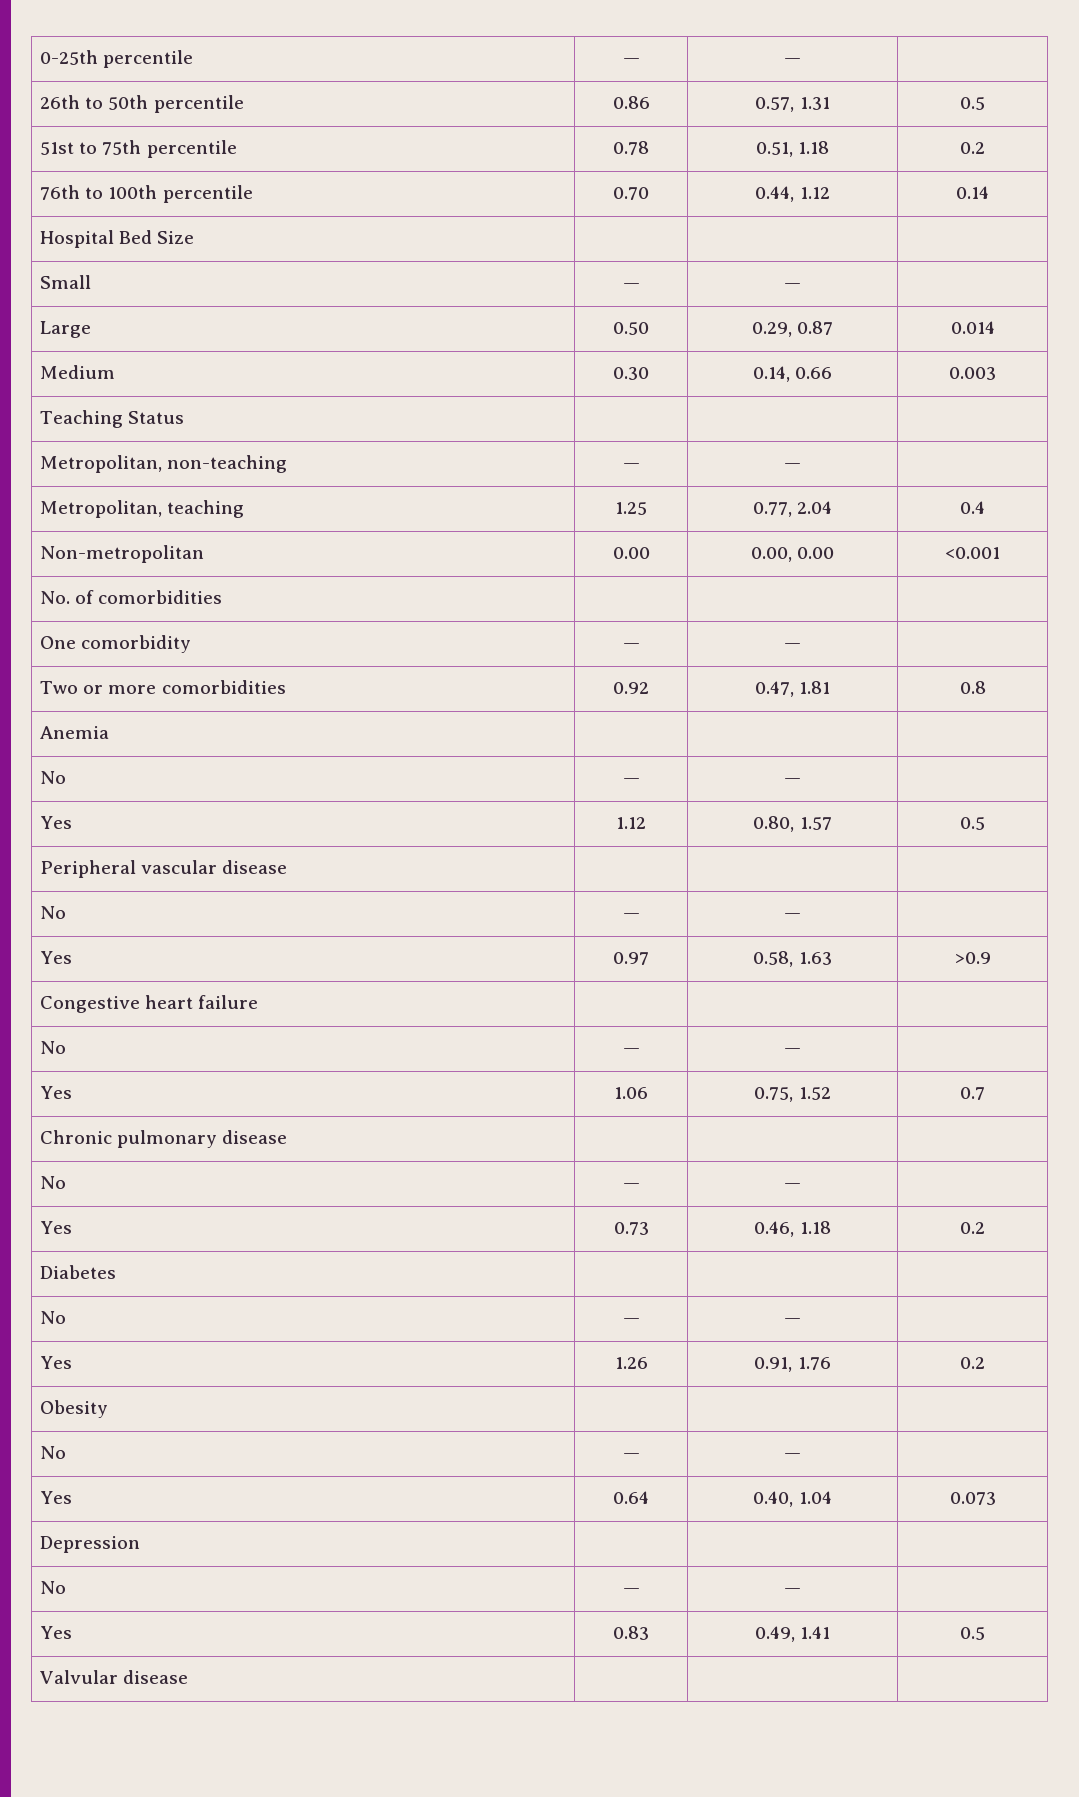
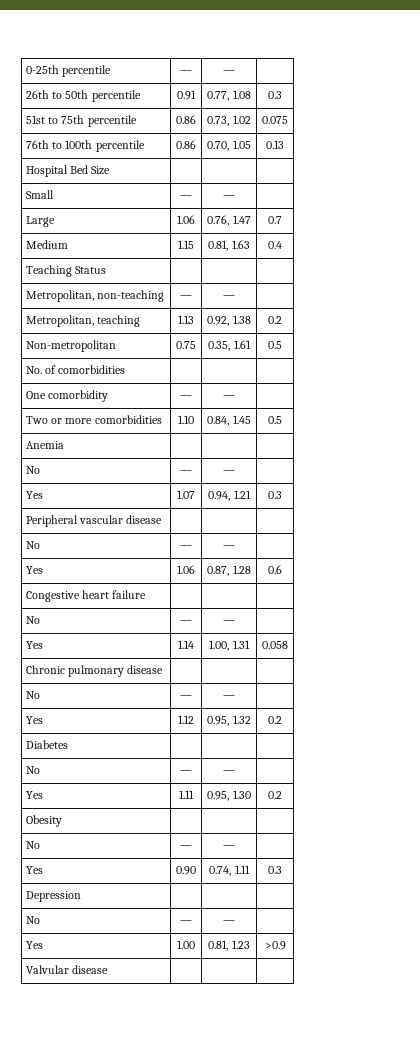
[612,96,650,109] [755,97,830,112] [960,97,985,110] 0.86 | 0.57, 1.31 | 0.5 -> [177,90,196,100] [207,90,251,101] [268,91,282,99] 0.91 | 0.77, 1.08 | 0.3
[613,141,649,155] [755,141,830,157] [960,142,985,154] 0.78 | 0.51, 1.18 | 0.2 -> [176,115,196,124] [207,115,251,126] [262,116,288,124] 0.86 | 0.73, 1.02 | 0.075
[613,187,649,200] [755,186,830,202] [956,186,989,199] 0.70 | 0.44, 1.12 | 0.14 -> [176,140,196,149] [207,140,251,151] [266,140,284,149] 0.86 | 0.70, 1.05 | 0.13
[613,322,649,335] [751,321,834,337] [950,321,995,334] [40,365,116,379] [613,367,649,380] [752,366,833,382] [949,367,996,380] 0.50 | 0.29, 0.87 | 0.014 // Medium | 0.30 | 0.14, 0.66 | 0.003 -> [177,215,195,224] [207,215,251,226] [268,216,282,224] [25,240,68,249] [178,240,194,249] [208,240,250,251] [268,241,282,249] 1.06 | 0.76, 1.47 | 0.7 // Medium | 1.15 | 0.81, 1.63 | 0.4
[615,502,647,515] [752,501,833,517] [960,501,985,514] [40,545,205,563] [612,547,650,559] [750,547,835,562] [945,547,1000,559] 1.25 | 0.77, 2.04 | 0.4 // Non-metropolitan | 0.00 | 0.00, 0.00 | <0.001 -> [178,315,194,324] [207,315,251,326] [268,316,282,324] [25,340,116,352] [176,341,196,349] [208,340,251,351] [268,341,282,349] 1.13 | 0.92, 1.38 | 0.2 // Non-metropolitan | 0.75 | 0.35, 1.61 | 0.5
[613,682,649,694] [754,681,831,697] [959,681,986,694] 0.92 | 0.47, 1.81 | 0.8 -> [178,415,194,424] [207,415,251,426] [268,416,282,424] 1.10 | 0.84, 1.45 | 0.5
[616,817,646,829] [753,816,832,832] [960,817,985,830] 1.12 | 0.80, 1.57 | 0.5 -> [177,490,195,499] [208,490,251,501] [268,491,282,499] 1.07 | 0.94, 1.21 | 0.3
[613,952,649,965] [753,951,832,967] [954,952,991,964] 0.97 | 0.58, 1.63 | >0.9 -> [177,565,195,574] [207,565,251,576] [268,565,282,574] 1.06 | 0.87, 1.28 | 0.6
[614,1087,648,1099] [754,1087,831,1102] [960,1087,985,1100] 1.06 | 0.75, 1.52 | 0.7 -> [178,640,194,649] [209,640,250,651] [262,641,288,649] 1.14 | 1.00, 1.31 | 0.058
[613,1222,649,1235] [754,1221,831,1237] 0.73 | 0.46, 1.18 -> [178,715,194,724] [207,715,251,726] 1.12 | 0.95, 1.32
[614,1357,648,1369] [754,1357,831,1372] 1.26 | 0.91, 1.76 -> [179,790,194,799] [207,790,251,801] 1.11 | 0.95, 1.30
[613,1491,649,1504] [753,1491,832,1507] [949,1492,996,1505] 0.64 | 0.40, 1.04 | 0.073 -> [176,866,196,875] [209,865,250,876] [268,866,282,874] 0.90 | 0.74, 1.11 | 0.3
[613,1626,649,1640] [754,1626,831,1642] [960,1627,985,1640] 0.83 | 0.49, 1.41 | 0.5 -> [177,940,195,949] [208,940,250,951] [264,941,286,950] 1.00 | 0.81, 1.23 | >0.9

